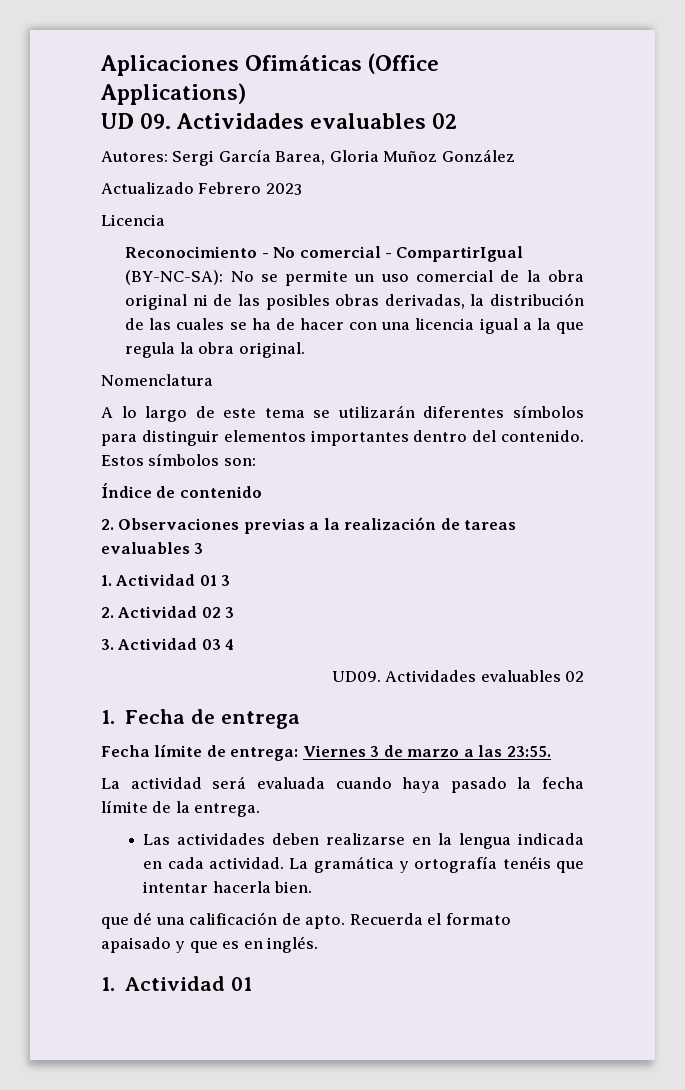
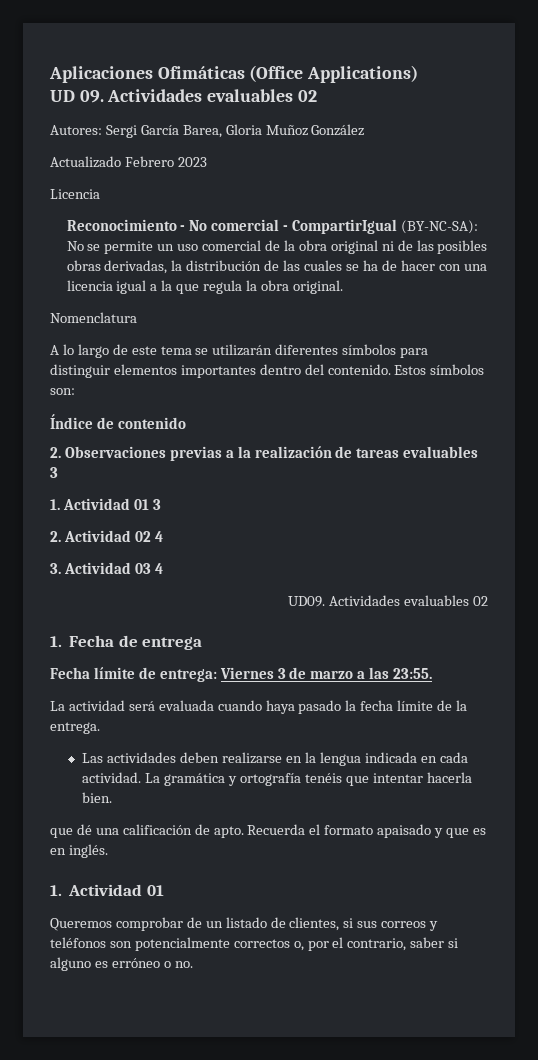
[225,607,235,618] 3 -> [154,531,163,542] 4
(252, 984) none -> [50,917,439,931] [50,937,459,951] [50,957,193,971] // Queremos comprobar de un listado de clientes, si sus correos y teléfonos son potencialmente correctos o, por el contrario, saber si alguno es erróneo o no.

